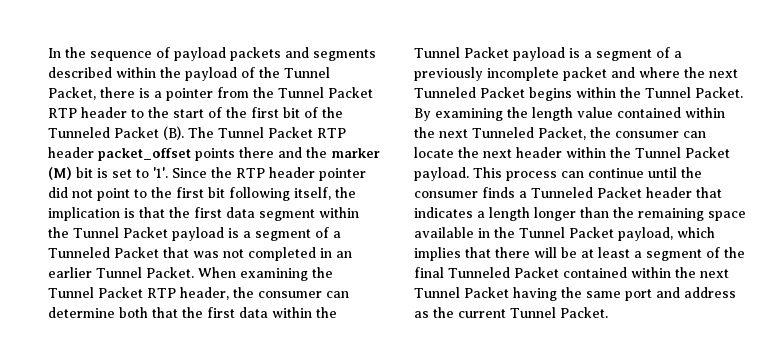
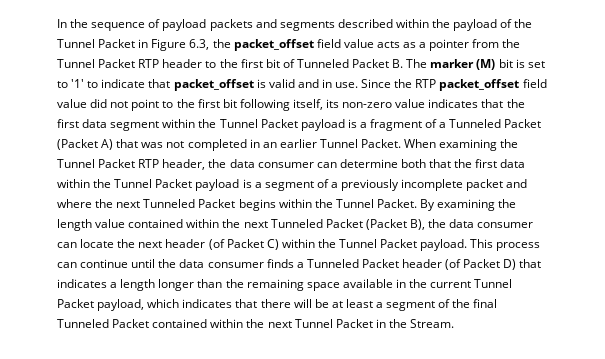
[48,87,150,100] Packet, there is -> [98,39,417,51] Packet in Figure 6.3, the packet_offset field value acts as
[173,107,247,118] start of the -> (238, 63) none
[322,107,343,118] [48,126,346,140] [48,147,327,161] the Tunneled Packet (B). The Tunnel Packet RTP header packet_offset points there and the -> [296,59,428,68] Tunneled Packet B. The
[153,167,366,181] '1'. Since the RTP header pointer -> [71,79,547,91] [57,99,87,108] '1' to indicate that packet_offset is valid and in use. Since the RTP packet_offset field value
[335,187,356,198] [48,207,135,221] the implication is -> [326,99,479,108] its non-zero value indicates
[255,229,311,241] segment -> [370,119,423,131] fragment
(159, 252) none -> [57,139,114,150] (Packet A)
(254, 292) none -> [229,159,255,168] data
[538,127,611,140] Packet, the -> [325,219,475,230] Packet (Packet B), the data
(562, 152) none -> [208,239,279,250] (of Packet C)
(702, 172) none -> [179,259,205,268] data
(692, 192) none -> [445,259,517,270] (of Packet D)
(515, 232) none -> [430,281,472,288] current
[414,247,461,261] implies -> [182,299,233,308] indicates
[513,287,736,301] [414,307,608,318] having the same port and address as the current Tunnel Packet. -> [375,319,455,328] in the Stream.

